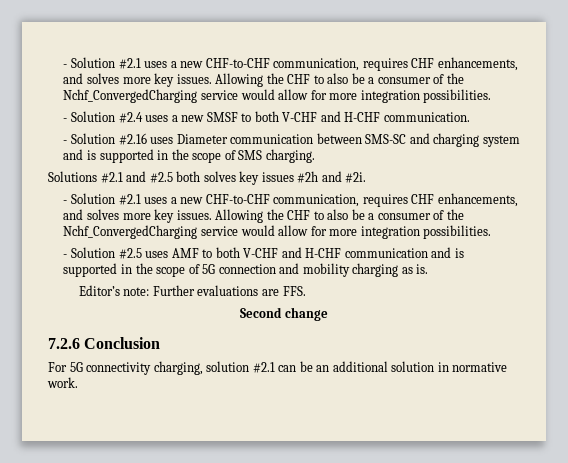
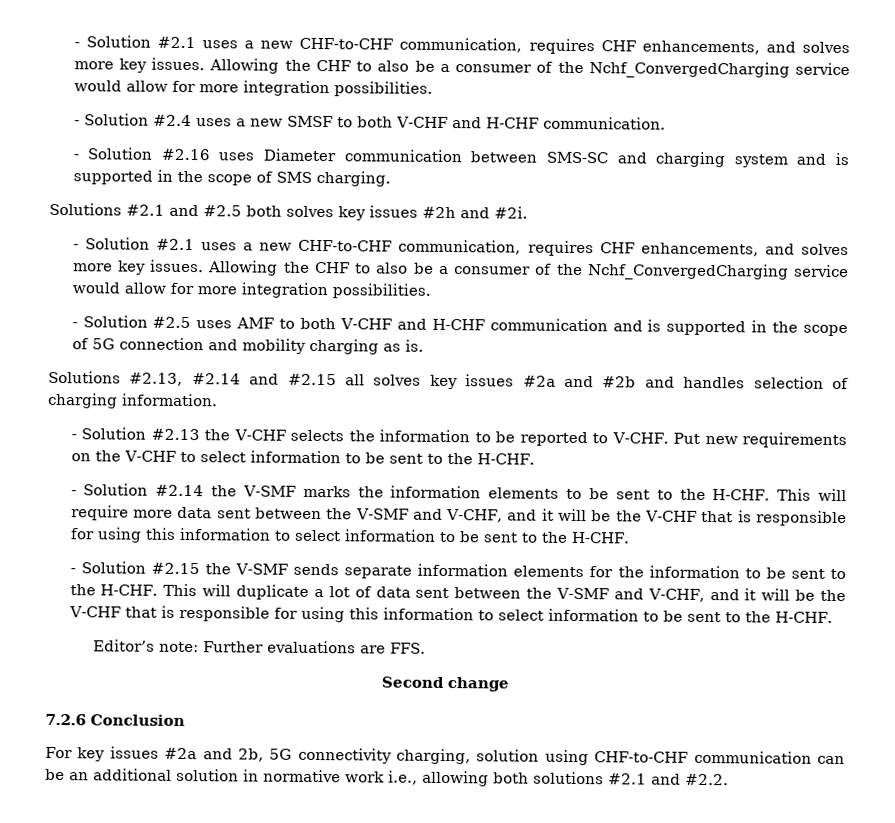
(429, 269) none -> [48,370,849,390] [48,392,218,409] [70,427,848,449] [70,450,535,465] [70,483,847,502] [70,505,847,527] [70,527,630,544] [69,561,846,580] [69,583,846,602] [68,605,833,623] // Solutions #2.13, #2.14 and #2.15 all solves key issues #2a and #2b and handles selection of charging information. // - Solution #2.13 the V-CHF selects the information to be reported to V-CHF. Put new requirements on the V-CHF to select information to be sent to the H-CHF. // - Solution #2.14 the V-SMF marks the information elements to be sent to the H-CHF. This will require more data sent between the V-SMF and V-CHF, and it will be the V-CHF that is responsible for using this information to select information to be sent to the H-CHF. // - Solution #2.15 the V-SMF sends separate information elements for the information to be sent to the H-CHF. This will duplicate a lot of data sent between the V-SMF and V-CHF, and it will be the V-CHF that is responsible for using this information to select information to be sent to the H-CHF.
(67, 367) none -> [77,746,264,762] key issues #2a and 2b,
[252,362,275,373] #2.1 -> [544,749,812,766] using CHF-to-CHF communication
[47,377,78,388] work. -> [345,770,729,787] work i.e., allowing both solutions #2.1 and #2.2.

